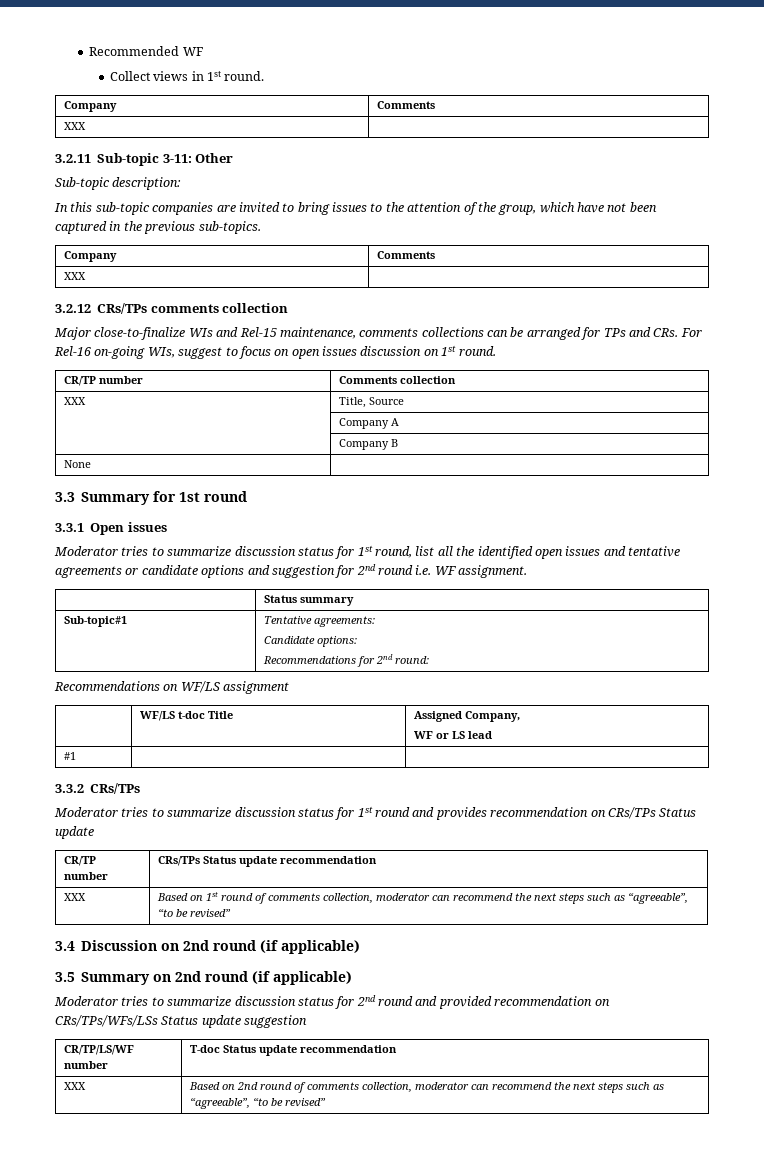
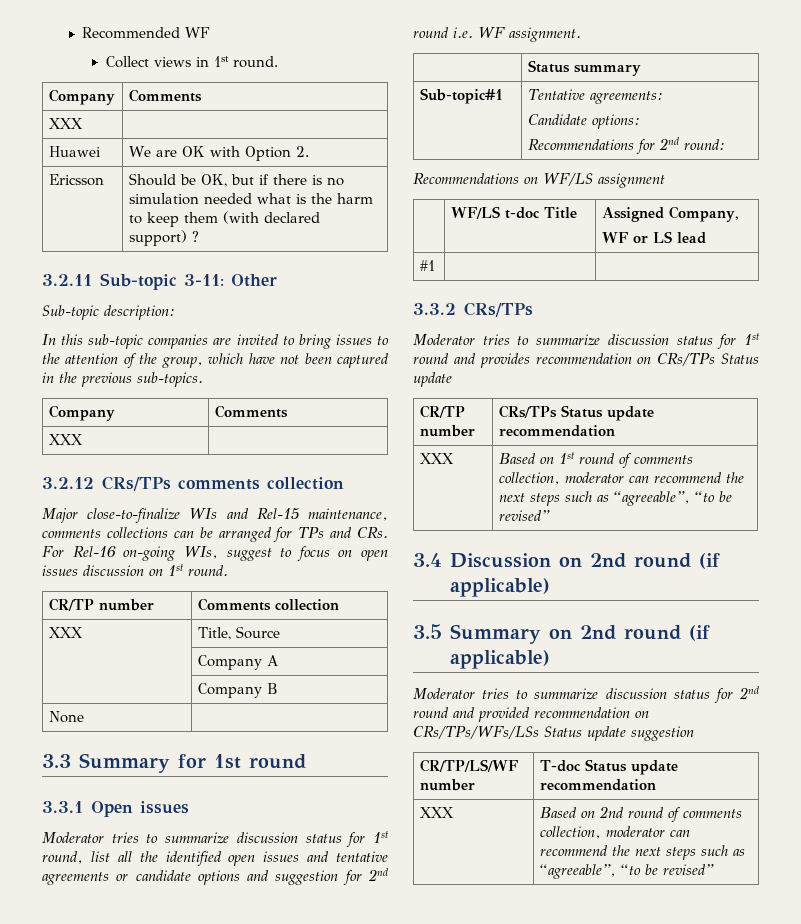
(87, 126) none -> [48,146,101,157] [128,146,309,161] [48,174,104,186] [128,173,344,187] [128,193,373,205] [128,211,320,227] [128,230,199,246] // Huawei | We are OK with Option 2. // Ericsson | Should be OK, but if there is no simulation needed what is the harm to keep them (with declared support) ?

